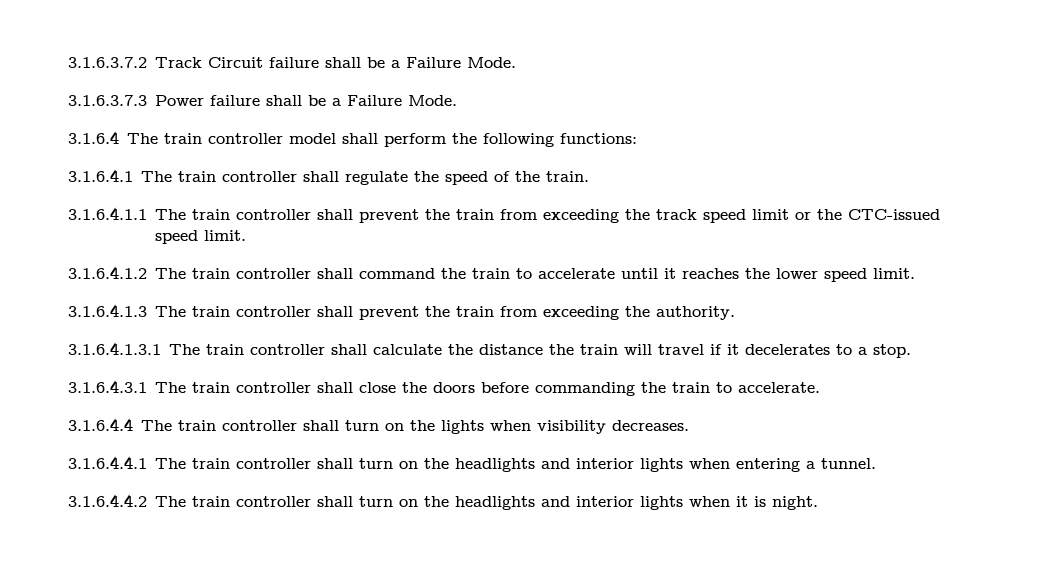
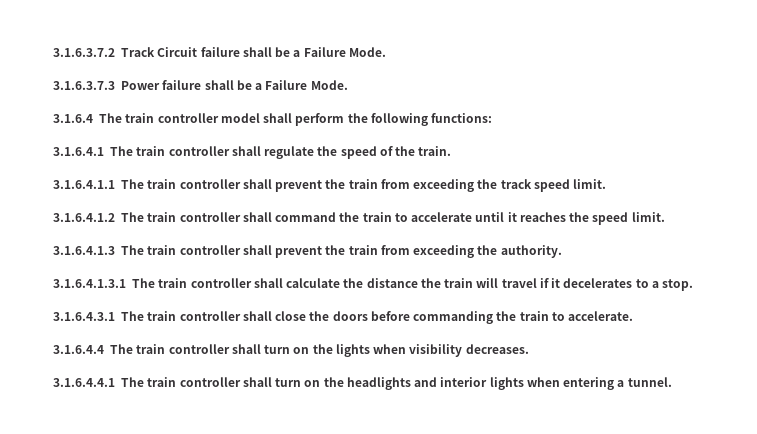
[751,209,940,220] [154,230,198,244] limit or the CTC-issued speed -> (570, 185) none
[775,268,818,279] lower -> (590, 217) none
[68,494,818,510] // 3.1.6.4.4.2 The train controller shall turn on the headlights and interior lights when it is night. -> (672, 382) none

